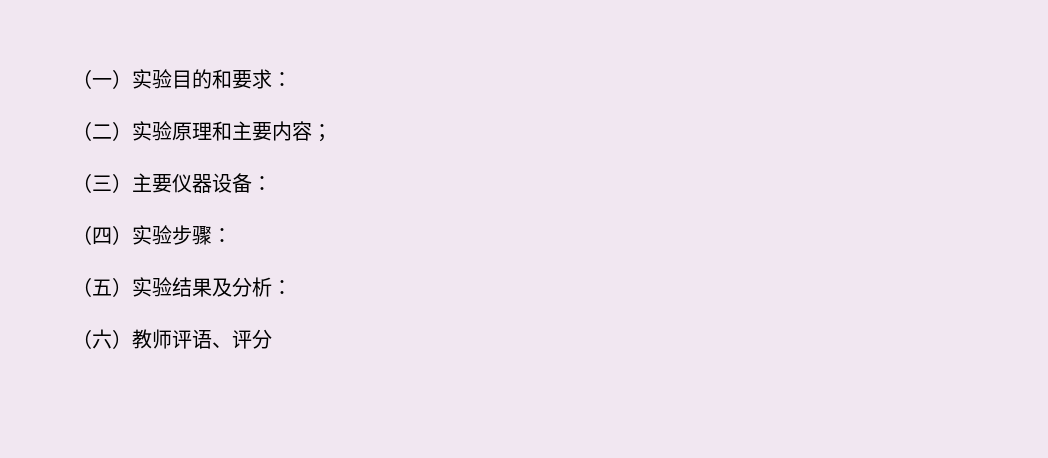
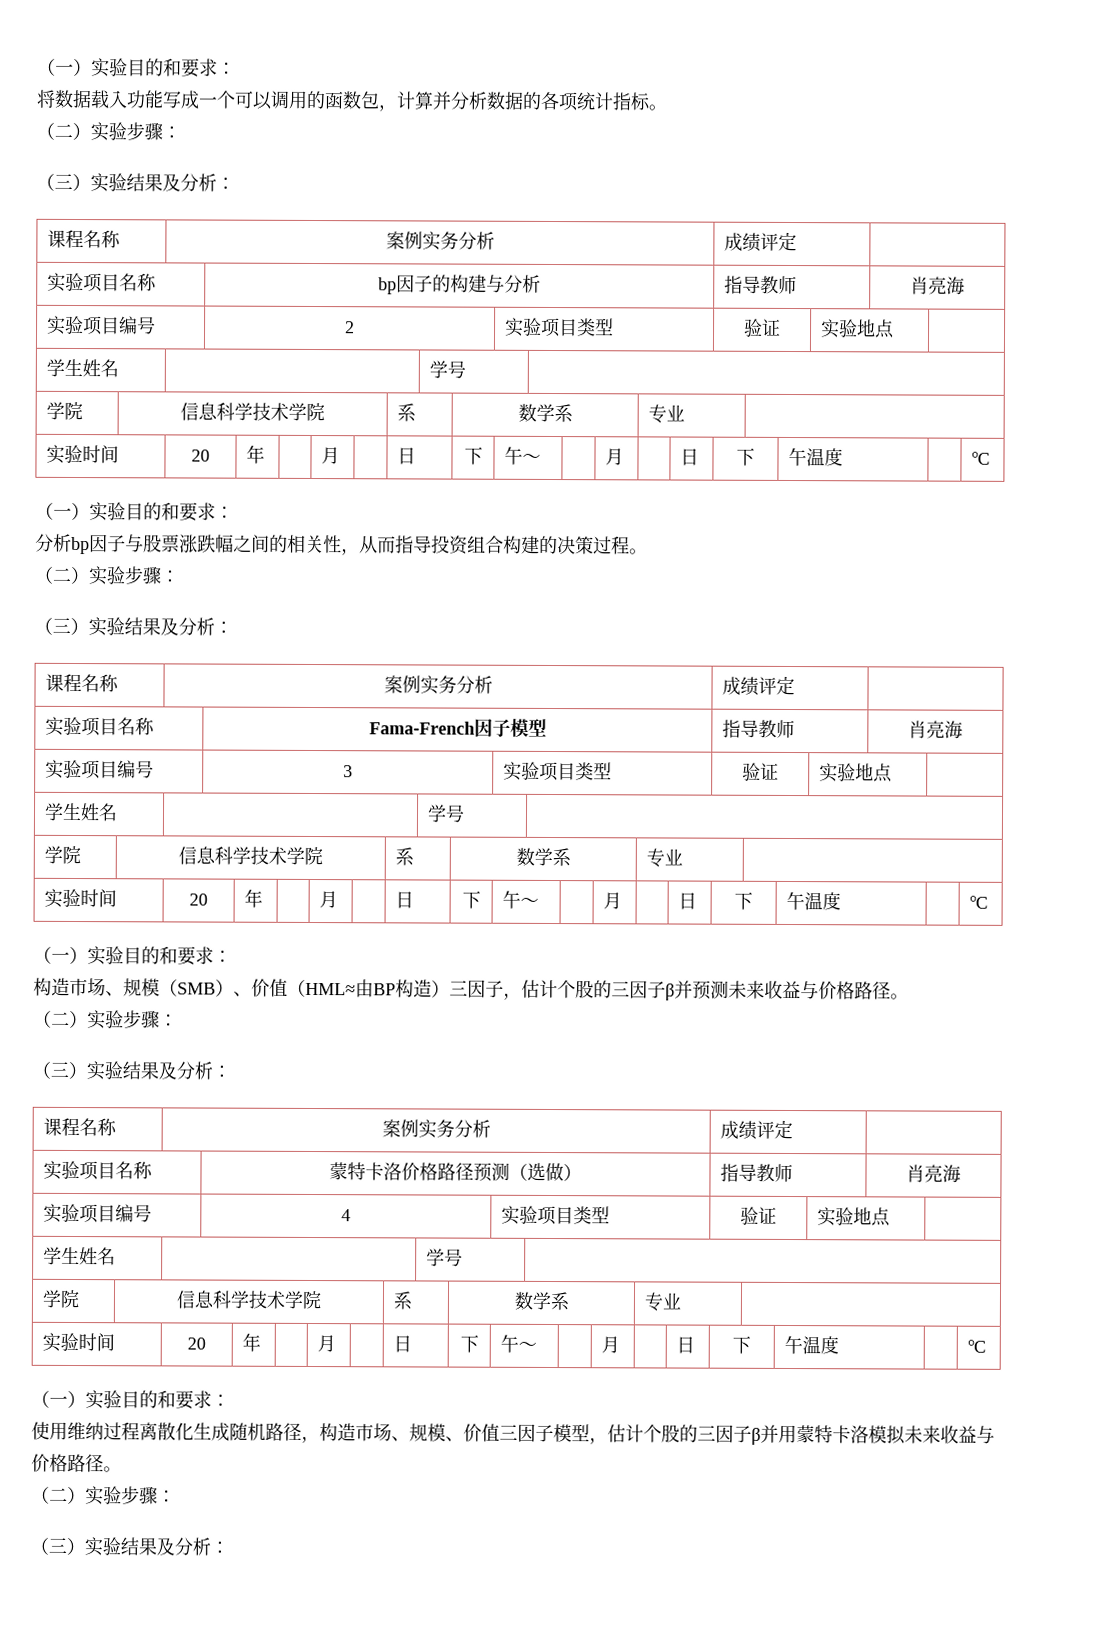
[72,69,292,89] [72,121,332,142] [72,173,272,193] [72,225,232,245] [72,277,292,297] [72,329,272,349] （一）实验目的和要求： // （二）实验原理和主要内容； // （三）主要仪器设备： // （四）实验步骤： // （五）实验结果及分析： // （六）教师评语、评分 -> [37,58,236,78] [36,89,667,112] [36,122,181,142] [36,173,235,193] [47,229,122,249] [385,231,495,251] [724,231,798,252] [47,272,158,293] [378,274,541,295] [724,275,798,295] [910,276,965,295] [47,315,157,336] [345,321,355,334] [504,317,615,338] [744,318,781,337] [820,319,896,339] [46,358,120,378] [429,360,467,379] [46,401,84,421] [180,402,325,422] [397,403,417,422] [517,403,573,423] [648,404,686,424] [46,444,120,464] [191,449,210,462] [246,444,266,464] [321,447,341,465] [397,447,417,465] [463,446,483,465] [504,446,542,465] [605,448,625,466] [680,448,700,466] [736,447,755,466] [788,447,844,467] [971,451,991,465] [35,502,234,522] [35,533,648,556] [34,566,180,586] [34,617,233,637] [45,673,120,693] [383,675,493,695] [722,675,796,696] [45,716,156,737] [368,718,547,737] [722,719,796,739] [908,720,963,739] [45,759,155,780] [343,765,353,778] [503,761,613,782] [742,762,779,781] [819,763,894,783] [44,802,119,822] [427,804,466,823] [44,845,82,865] [178,846,323,866] [395,847,415,866] [515,847,571,867] [646,848,684,868] [44,888,118,908] [189,893,208,906] [244,888,264,908] [319,891,339,909] [395,891,415,909] [461,890,481,909] [502,890,540,909] [603,892,623,910] [678,892,698,910] [734,891,753,910] [786,891,842,911] [969,895,989,909] [33,946,232,966] [33,977,909,1001] [33,1010,178,1030] [32,1061,231,1081] [43,1117,118,1137] [381,1119,491,1139] [720,1119,794,1140] [43,1160,154,1181] [329,1162,583,1182] [720,1163,794,1183] [906,1164,961,1183] [43,1203,153,1224] [341,1209,351,1222] [501,1205,611,1226] [740,1206,777,1225] [817,1207,892,1227] [43,1246,117,1266] [426,1248,464,1267] [42,1289,81,1309] [176,1290,321,1310] [393,1291,413,1310] [513,1291,569,1311] [644,1292,682,1312] [42,1332,116,1352] [187,1337,206,1350] [242,1332,262,1352] [317,1335,337,1353] [393,1335,413,1353] [459,1334,479,1353] [500,1334,538,1353] [601,1336,621,1354] [676,1336,696,1354] [732,1335,751,1354] [784,1335,840,1355] [967,1339,987,1353] [31,1390,230,1410] [31,1421,995,1445] [31,1453,122,1473] [31,1486,176,1506] [30,1537,229,1557] （一）实验目的和要求： // 将数据载入功能写成一个可以调用的函数包，计算并分析数据的各项统计指标。 // （二）实验步骤： // （三）实验结果及分析： // 课程名称 | 案例实务分析 | 成绩评定 | // 实验项目名称 | bp因子的构建与分析 | 指导教师 | 肖亮海 // 实验项目编号 | 2 | 实验项目类型 | 验证 | 实验地点 | // 学生姓名 | | 学号 | // 学院 | 信息科学技术学院 | 系 | 数学系 | 专业 | // 实验时间 | 20 | 年 | | 月 | | 日 | 下 | 午～ | | 月 | | 日 | 下 | 午温度 | | ℃ // （一）实验目的和要求： // 分析bp因子与股票涨跌幅之间的相关性，从而指导投资组合构建的决策过程。 // （二）实验步骤： // （三）实验结果及分析： // 课程名称 | 案例实务分析 | 成绩评定 | // 实验项目名称 | Fama-French因子模型 | 指导教师 | 肖亮海 // 实验项目编号 | 3 | 实验项目类型 | 验证 | 实验地点 | // 学生姓名 | | 学号 | // 学院 | 信息科学技术学院 | 系 | 数学系 | 专业 | // 实验时间 | 20 | 年 | | 月 | | 日 | 下 | 午～ | | 月 | | 日 | 下 | 午温度 | | ℃ // （一）实验目的和要求： // 构造市场、规模（SMB）、价值（HML≈由BP构造）三因子，估计个股的三因子β并预测未来收益与价格路径。 // （二）实验步骤： // （三）实验结果及分析： // 课程名称 | 案例实务分析 | 成绩评定 | // 实验项目名称 | 蒙特卡洛价格路径预测（选做） | 指导教师 | 肖亮海 // 实验项目编号 | 4 | 实验项目类型 | 验证 | 实验地点 | // 学生姓名 | | 学号 | // 学院 | 信息科学技术学院 | 系 | 数学系 | 专业 | // 实验时间 | 20 | 年 | | 月 | | 日 | 下 | 午～ | | 月 | | 日 | 下 | 午温度 | | ℃ // （一）实验目的和要求： // 使用维纳过程离散化生成随机路径，构造市场、规模、价值三因子模型，估计个股的三因子β并用蒙特卡洛模拟未来收益与价格路径。 // （二）实验步骤： // （三）实验结果及分析：

